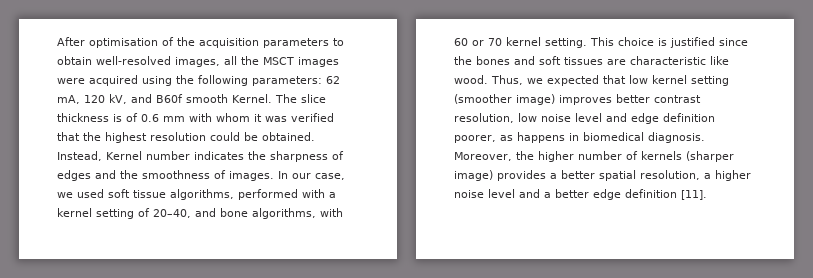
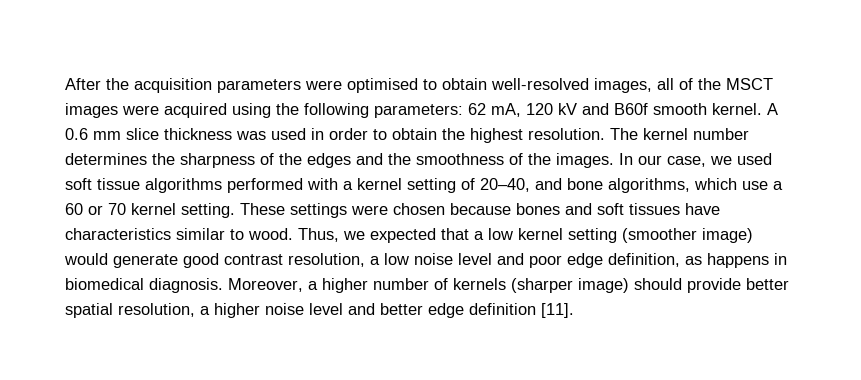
[89,37,174,48] optimisation of -> (101, 84) none
(329, 43) none -> [305,78,418,93] were optimised
(237, 60) none -> [679,78,693,90] of
[109,94,127,104] kV, -> [558,103,577,115] kV
[232,94,326,103] [57,113,334,122] [57,132,315,143] [57,151,244,161] Kernel. The slice thickness is of 0.6 mm with whom it was verified that the highest resolution could be obtained. Instead, Kernel number indicates -> [712,103,778,115] [65,128,749,143] [65,153,147,165] kernel. A 0.6 mm slice thickness was used in order to obtain the highest resolution. The kernel number determines
(344, 155) none -> [279,153,302,165] the
(226, 174) none -> [528,153,551,165] the
[170,189,234,200] algorithms, -> [145,178,222,193] algorithms
[320,208,343,217] with -> [694,178,783,190] which use a
[590,37,748,48] [454,56,729,65] This choice is justified since the bones and soft tissues are characteristic like -> [240,203,720,218] [65,228,244,240] These settings were chosen because bones and soft tissues have characteristics similar to
(626, 79) none -> [474,231,484,240] a
[559,94,650,105] improves better -> [64,253,219,268] would generate good
(514, 118) none -> [370,256,380,265] a
[631,113,715,124] [454,135,496,143] edge definition poorer, -> [529,253,680,268] poor edge definition,
[516,151,534,160] the -> [308,281,318,290] a
[497,170,557,181] provides a -> [634,278,741,293] should provide
[544,192,551,198] a -> (375, 309) none

